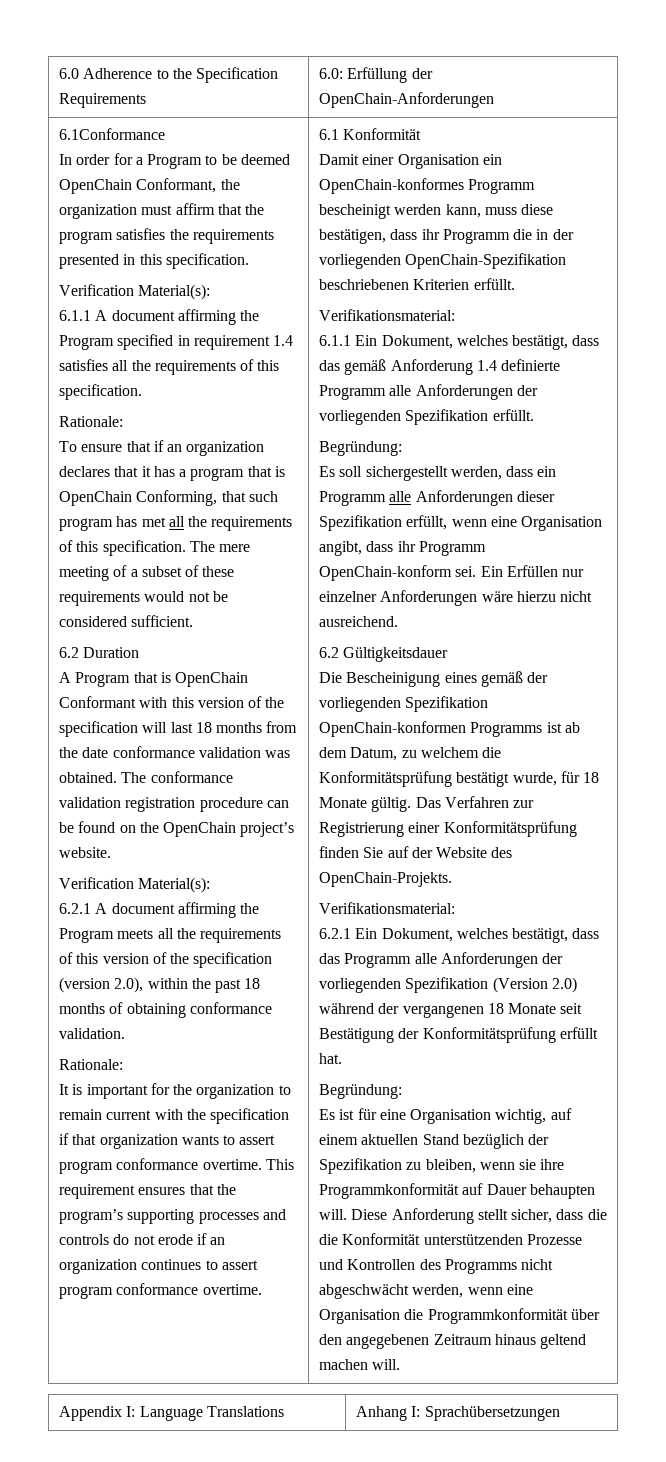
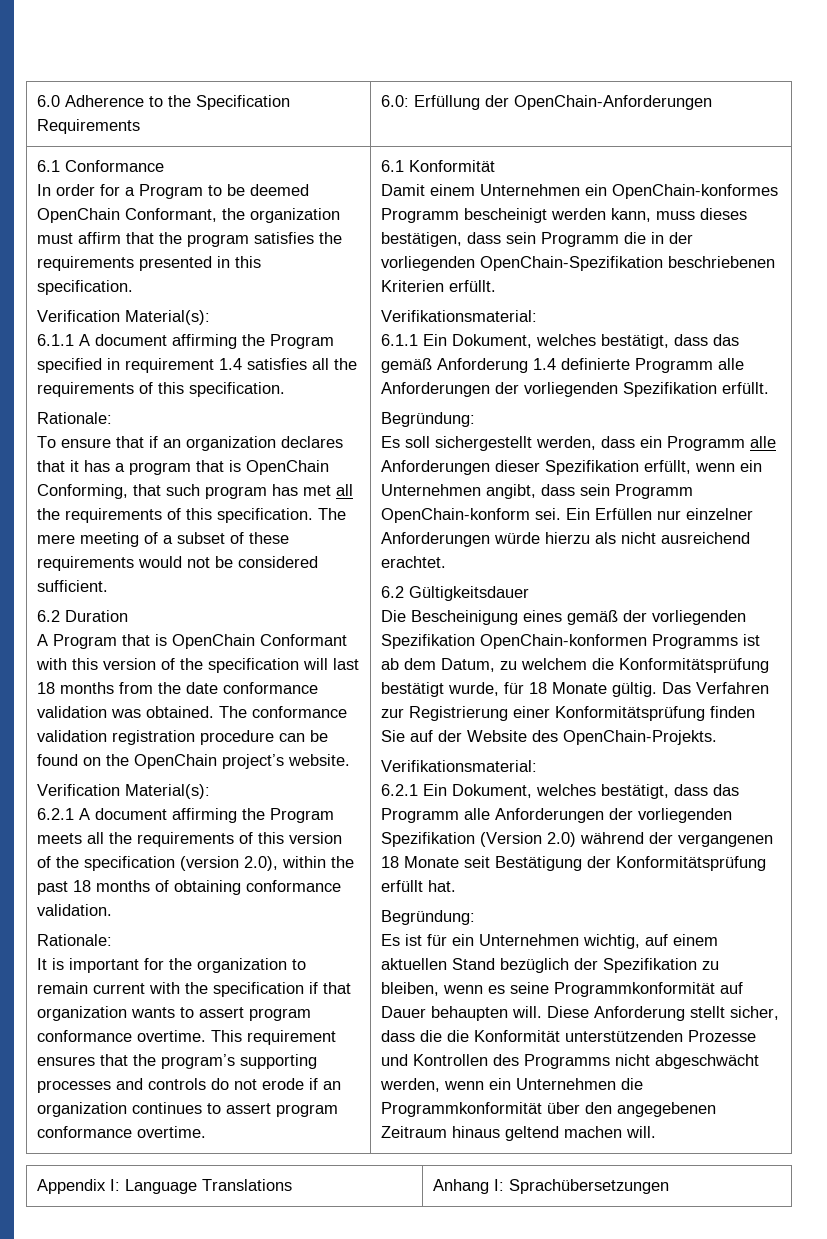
[58,128,165,140] 6.1Conformance -> [37,160,165,172] 6.1 Conformance
[362,154,479,169] einer Organisation -> [430,184,581,196] einem Unternehmen
[521,204,554,215] diese -> [700,208,748,220] dieses
[421,229,440,240] ihr -> [506,232,537,244] sein
[490,516,603,531] eine Organisation -> [740,460,763,472] [381,484,482,496] ein Unternehmen
[397,541,416,552] ihr -> [580,484,611,496] sein
[481,591,593,602] [318,616,398,627] wäre hierzu nicht ausreichend. -> [494,532,751,544] [381,556,447,568] würde hierzu als nicht ausreichend erachtet.
[379,1109,492,1124] eine Organisation -> [452,934,580,946] ein Unternehmen
[519,1159,565,1170] sie ihre -> [488,982,550,994] es seine
[506,1284,533,1295] [318,1309,400,1324] eine Organisation -> [489,1078,617,1090] ein Unternehmen

